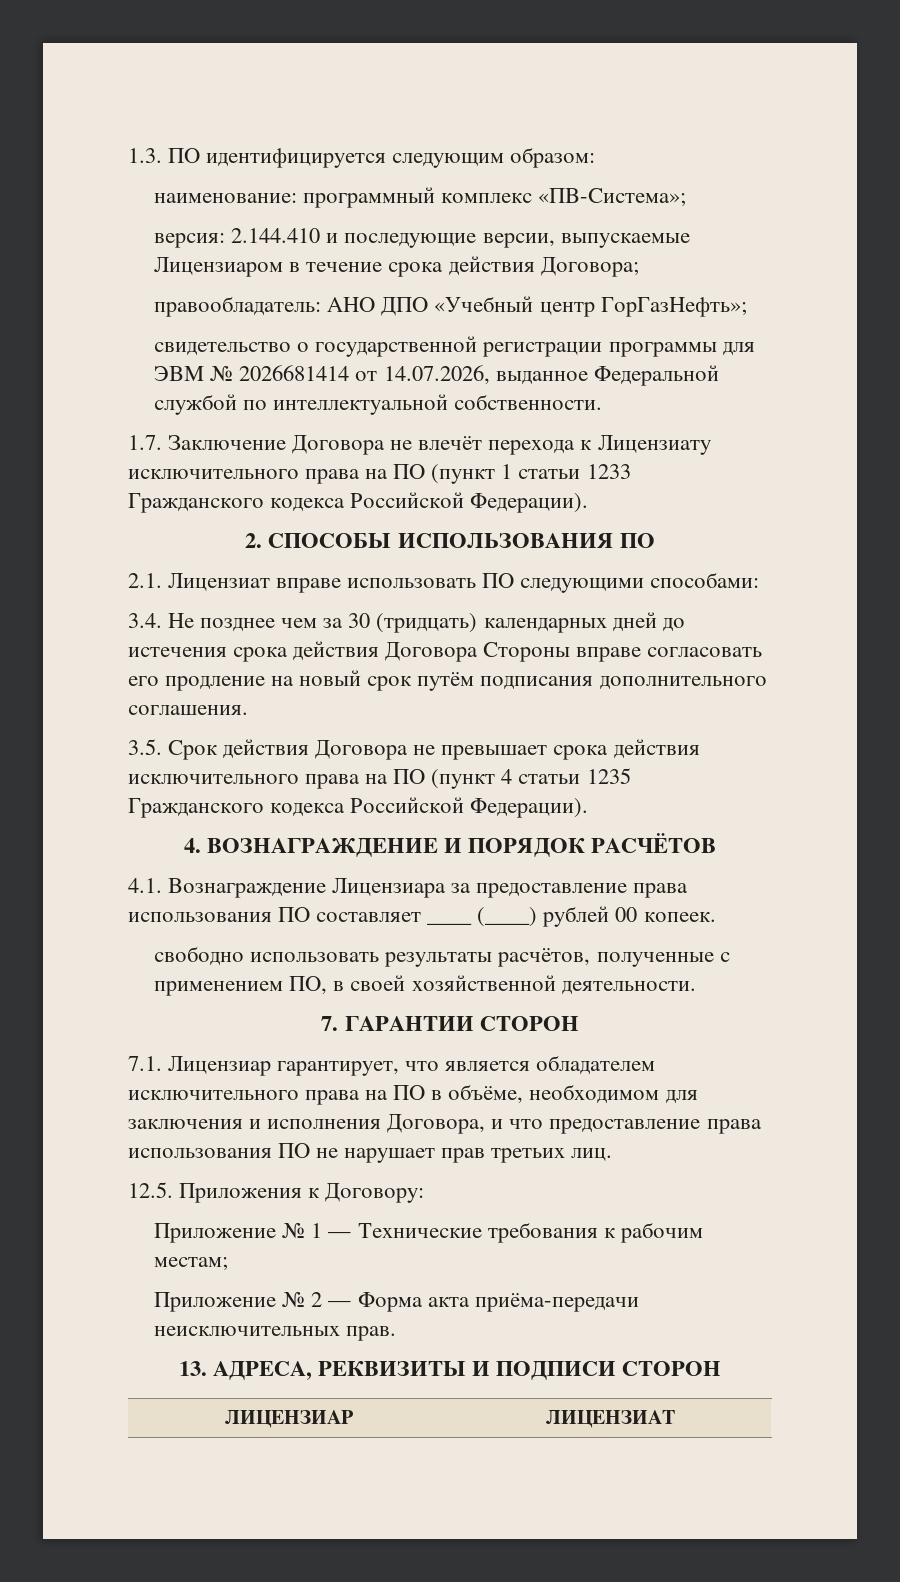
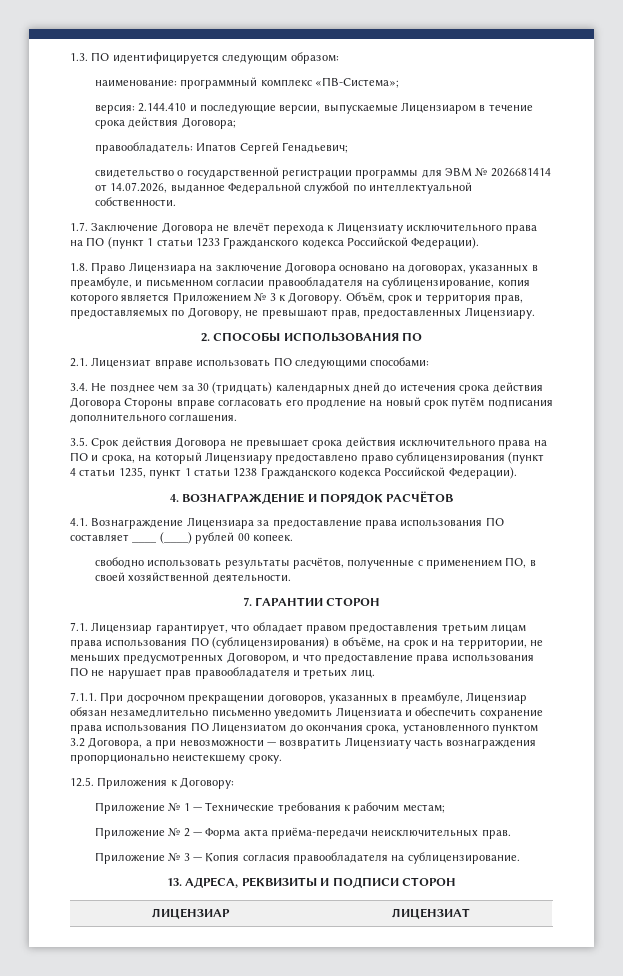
[327,296,747,317] АНО ДПО «Учебный центр ГорГазНефть»; -> [196,142,348,154] Ипатов Сергей Генадьевич;
(589, 503) none -> [70,262,538,274] [70,277,530,289] [70,292,524,304] [70,307,535,319] // 1.8. Право Лицензиара на заключение Договора основано на договорах, указанных в преамбуле, и письменном согласии правообладателя на сублицензирование, копия которого является Приложением № 3 к Договору. Объём, срок и территория прав, предоставляемых по Договору, не превышают прав, предоставленных Лицензиару.
[431,768,631,789] (пункт 4 статьи 1235 -> [91,452,545,464] [70,467,258,479] и срока, на который Лицензиару предоставлено право сублицензирования (пункт 4 статьи 1235, пункт 1 статьи 1238
[445,1055,656,1075] [128,1084,698,1105] [128,1114,486,1134] является обладателем исключительного права на ПО в объёме, необходимом для заключения и исполнения Договора, -> [252,622,526,634] [70,637,544,649] [70,652,289,664] обладает правом предоставления третьим лицам права использования ПО (сублицензирования) в объёме, на срок и на территории, не меньших предусмотренных Договором,
(486, 1155) none -> [194,667,300,679] правообладателя и
(613, 1155) none -> [70,692,527,704] [70,707,543,719] [70,722,538,734] [70,737,537,749] [70,754,282,764] // 7.1.1. При досрочном прекращении договоров, указанных в преамбуле, Лицензиар обязан незамедлительно письменно уведомить Лицензиата и обеспечить сохранение права использования ПО Лицензиатом до окончания срока, установленного пунктом 3.2 Договора, а при невозможности — возвратить Лицензиату часть вознаграждения пропорционально неистекшему сроку.
(397, 1333) none -> [94,852,520,864] // Приложение № 3 — Копия согласия правообладателя на сублицензирование.

